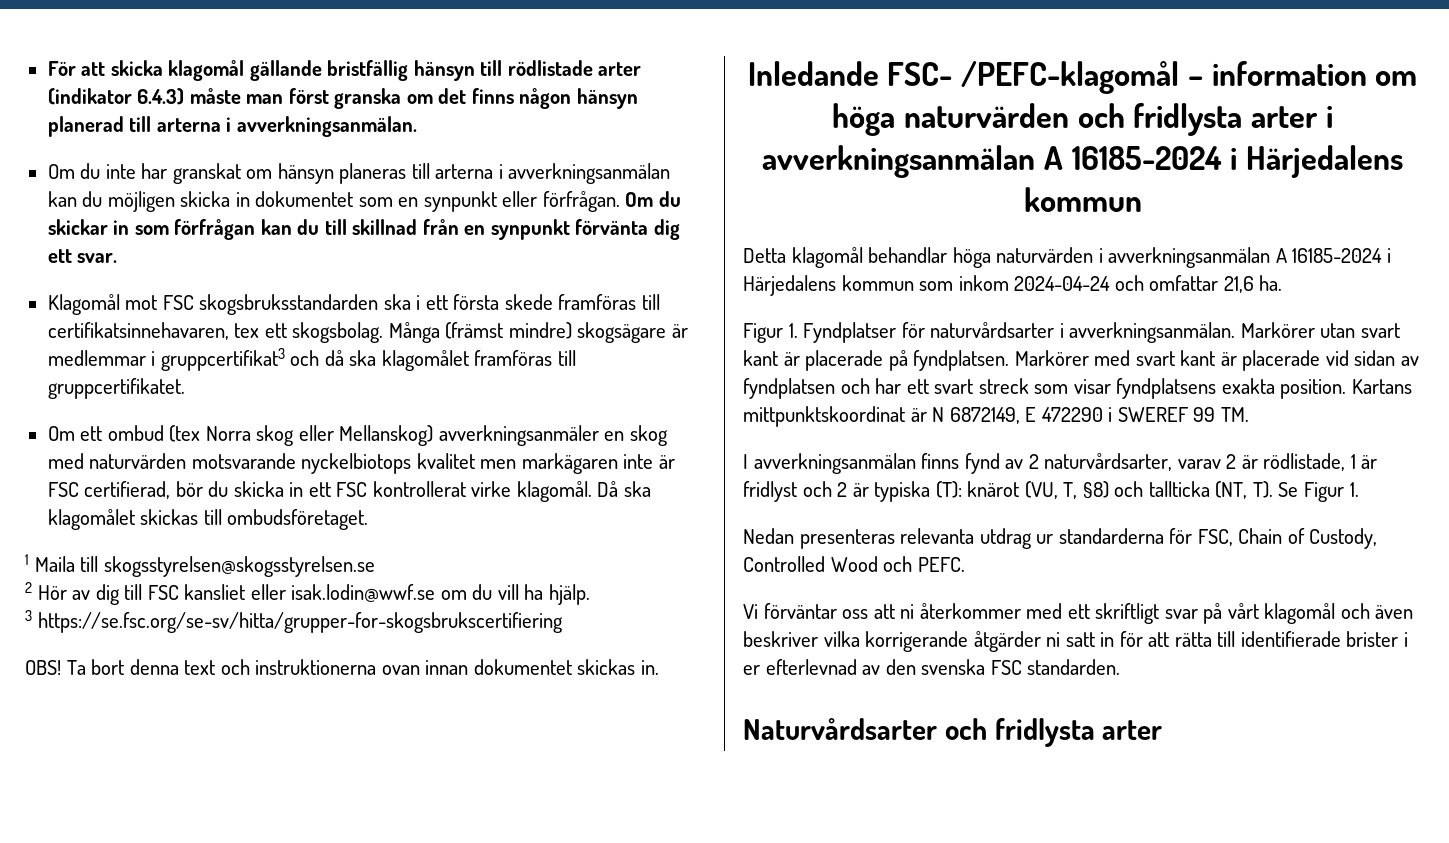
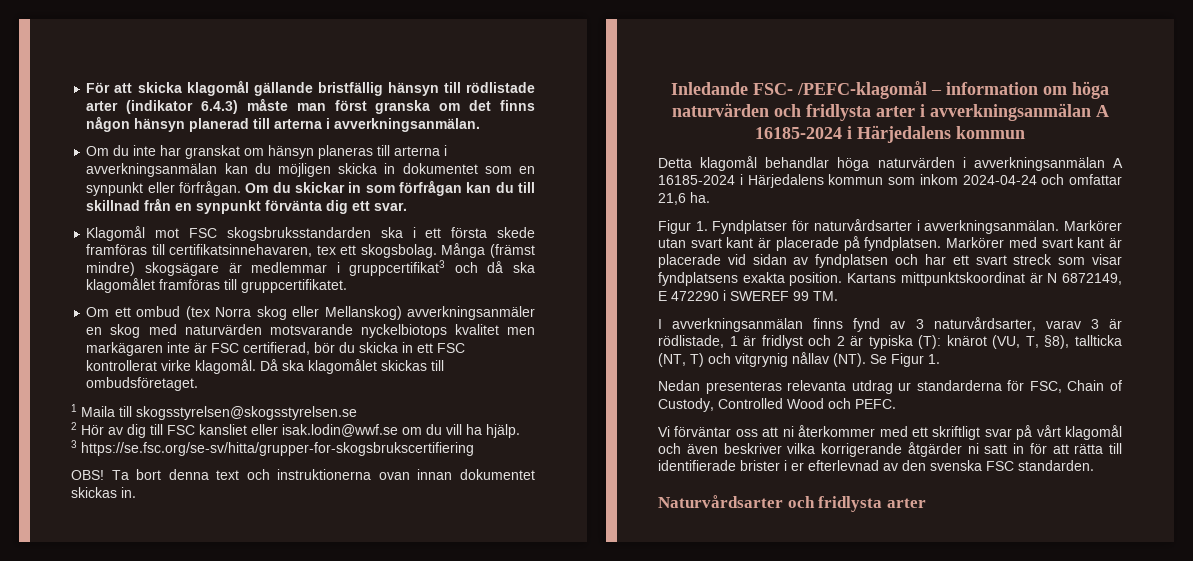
[1028,454,1039,469] 2 -> [915,319,924,329] 3
[1226,454,1237,469] 2 -> [1090,319,1099,329] 3
[1082,481,1273,499] §8) och tallticka (NT, T). -> [1044,335,1122,349] [658,352,866,367] §8), tallticka (NT, T) och vitgrynig nållav (NT).

